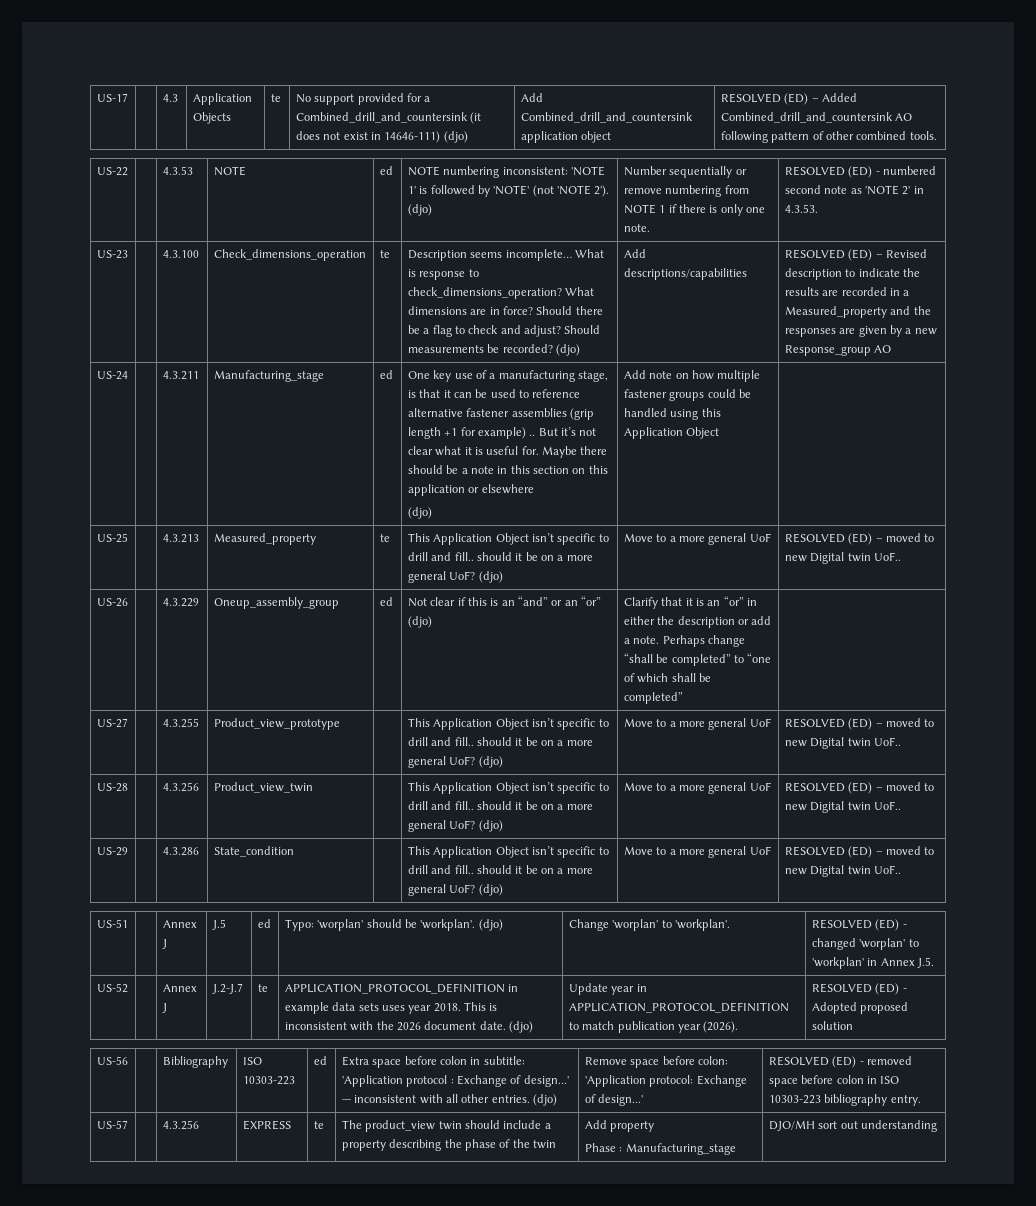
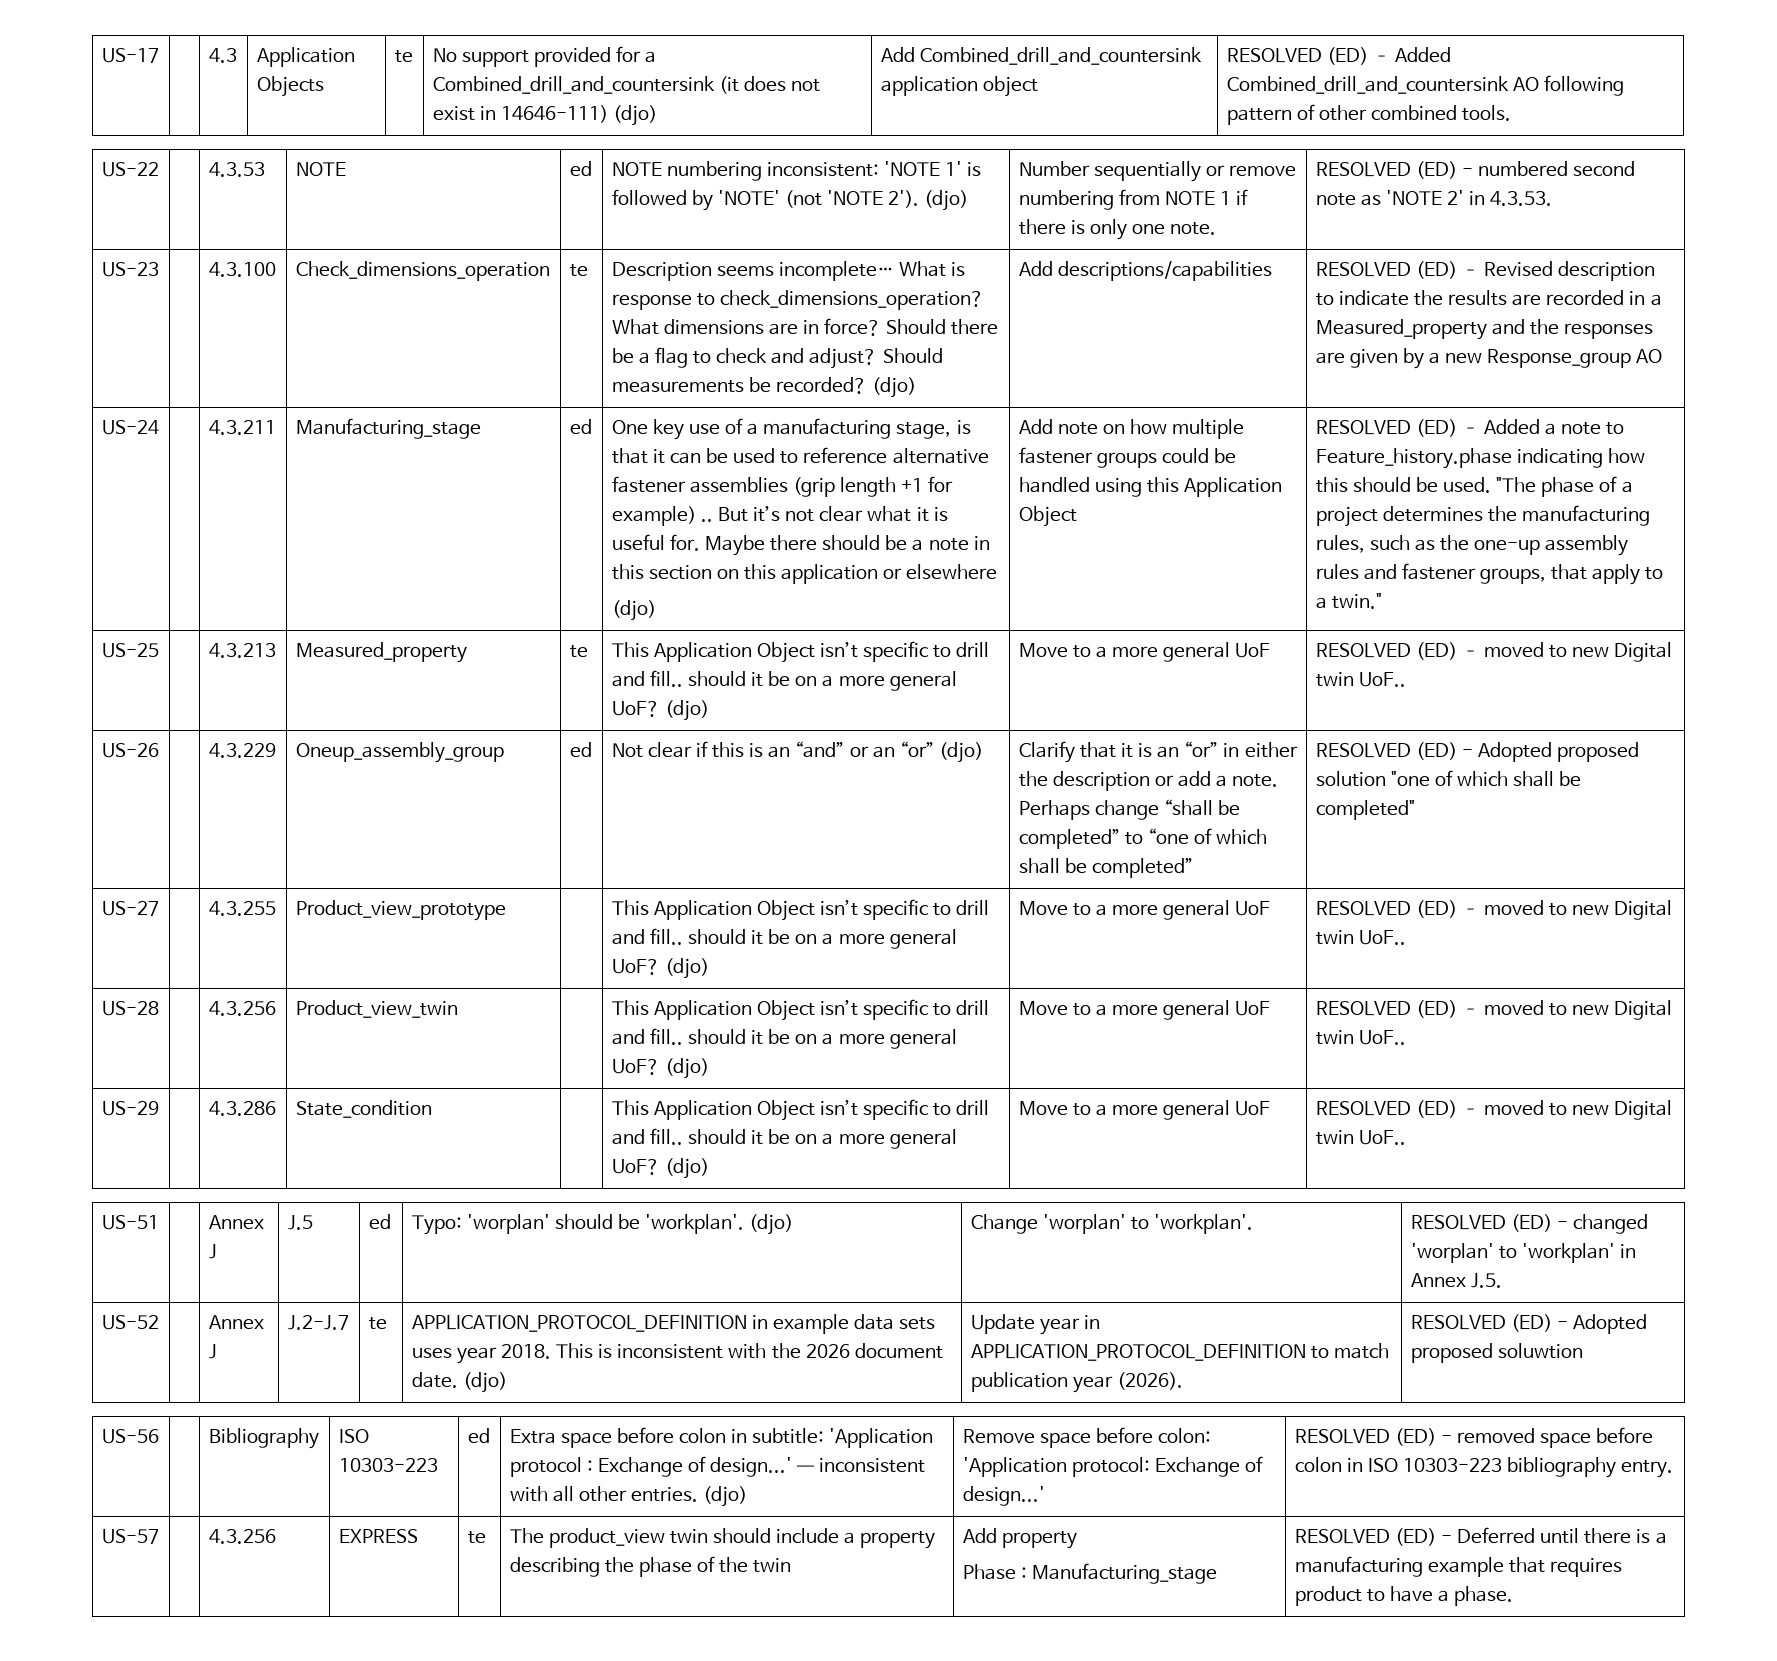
(720, 433) none -> [1315,419,1625,437] [1315,448,1645,469] [1315,476,1633,497] [1315,505,1651,527] [1315,535,1629,556] [1315,563,1664,585] [1315,593,1382,609] RESOLVED (ED) – Added a note to Feature_history.phase indicating how this should be used. "The phase of a project determines the manufacturing rules, such as the one-up assembly rules and fastener groups, that apply to a twin."
(683, 698) none -> [1315,742,1640,762] [1315,770,1582,787] [1315,800,1415,820] RESOLVED (ED) - Adopted proposed solution "one of which shall be completed"
[811,1021,853,1030] solution -> [1497,1343,1583,1359] soluwtion
[768,1120,937,1132] DJO/MH sort out understanding -> [1294,1527,1667,1546] [1294,1556,1622,1577] [1294,1586,1514,1606] RESOLVED (ED) - Deferred until there is a manufacturing example that requires product to have a phase.

